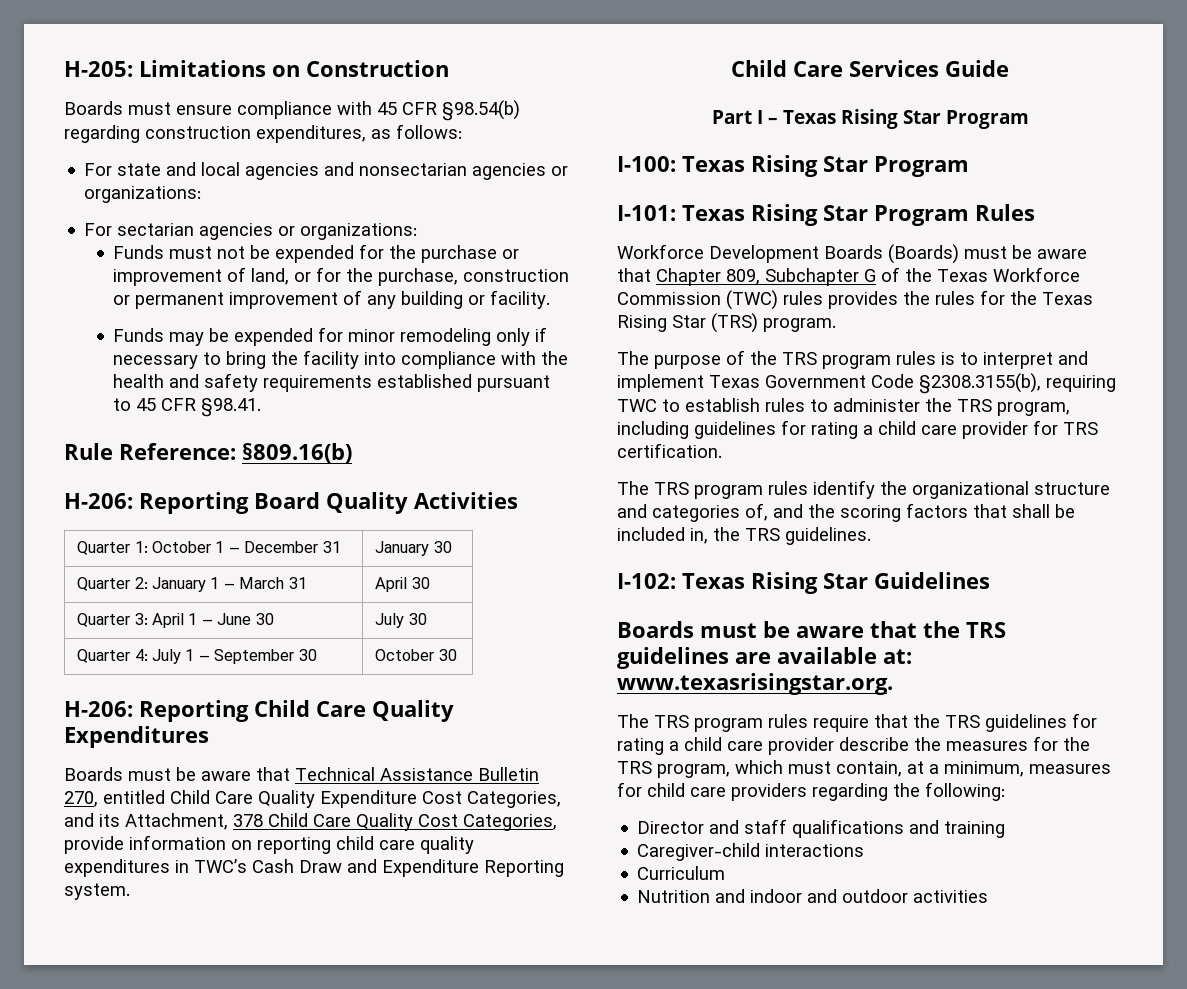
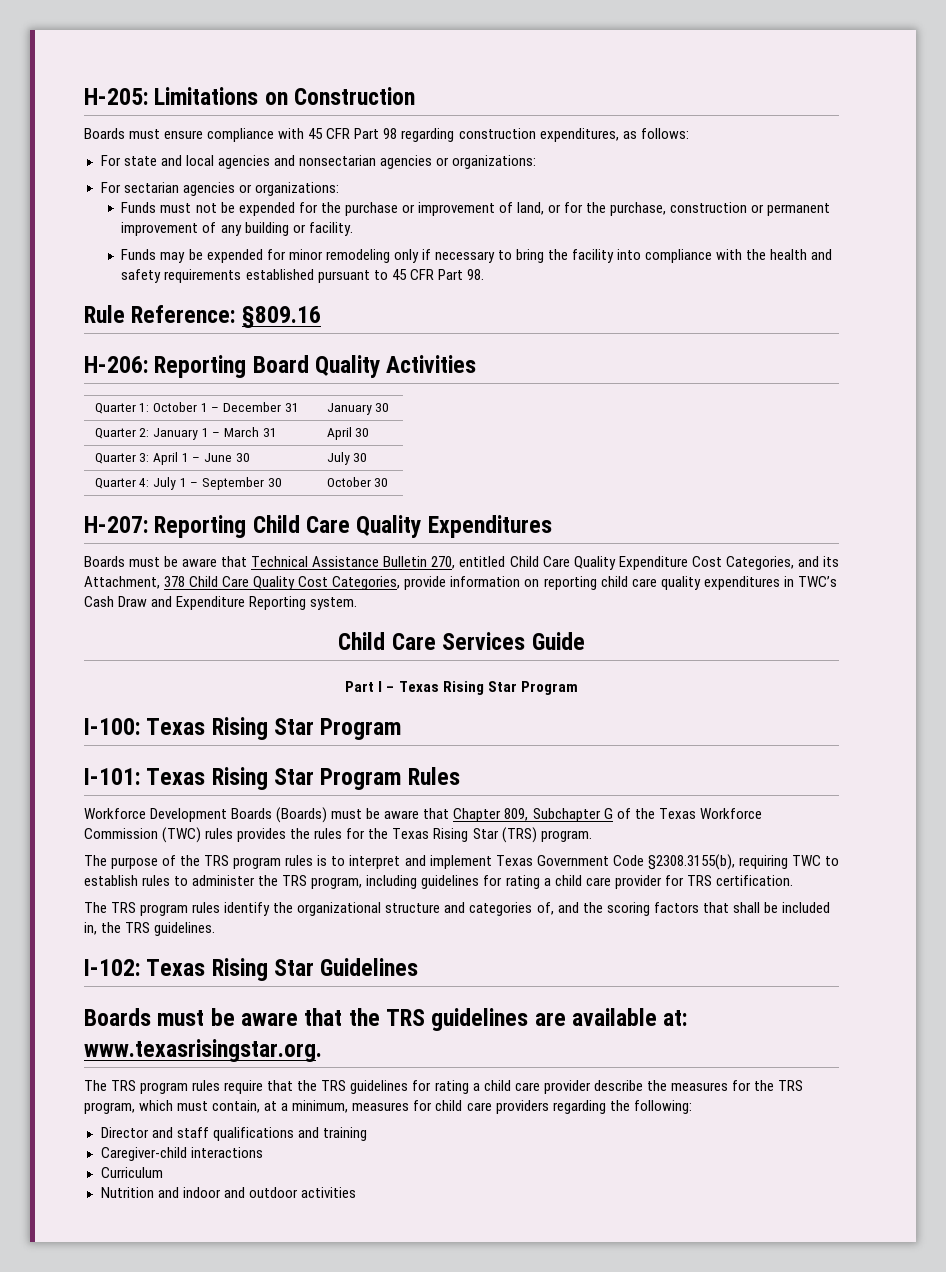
[442,100,520,121] §98.54(b) -> [354,128,398,139] Part 98
[201,398,262,417] §98.41. -> [437,269,484,280] Part 98.
[242,443,352,463] §809.16(b) -> [241,306,321,328] §809.16
[64,701,133,717] H-206: -> [84,516,148,533] H-207:

